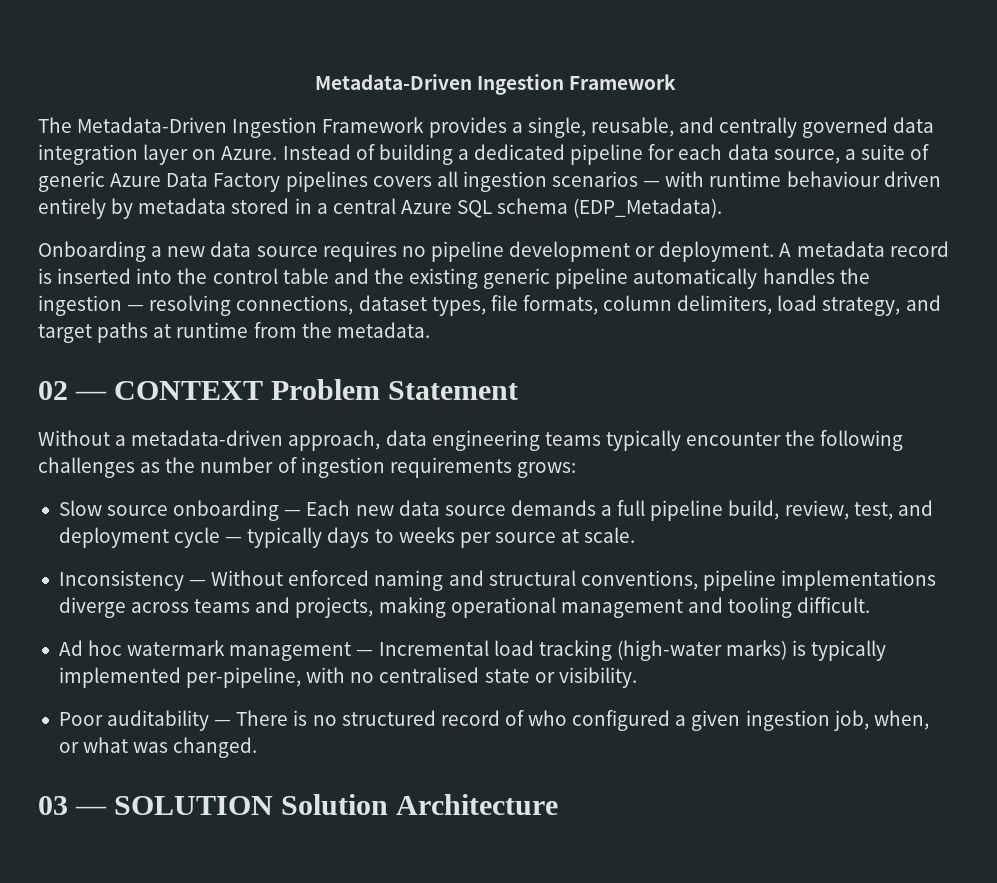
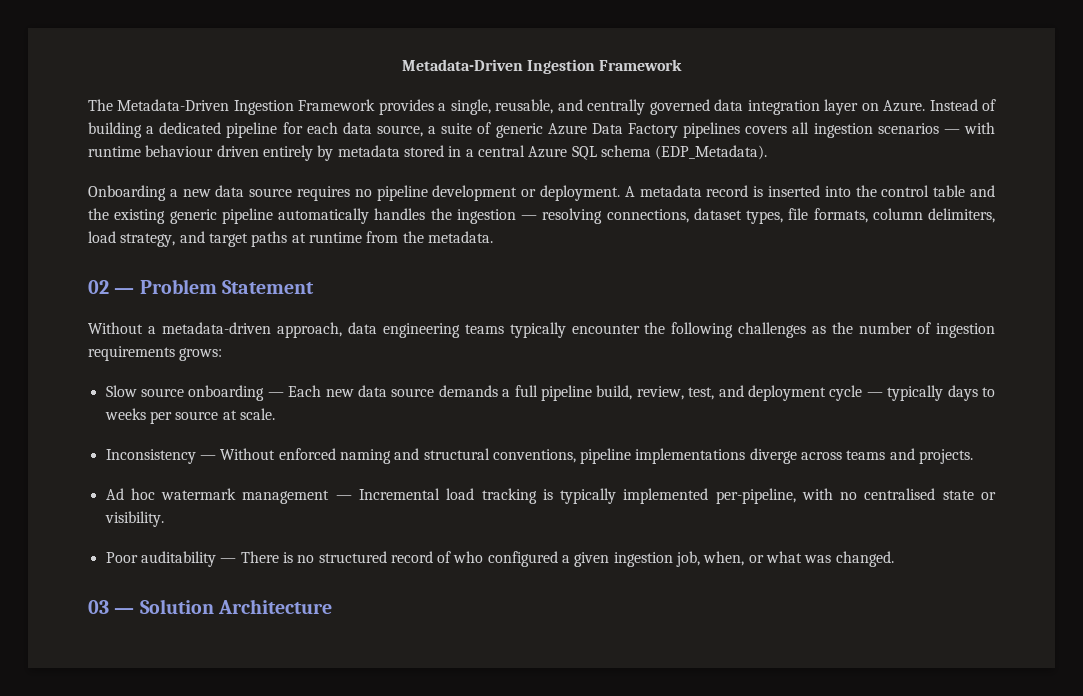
[114,381,264,400] CONTEXT -> (135, 291) none
[295,597,871,618] projects, making operational management and tooling difficult. -> [919,449,974,464] projects.
[616,640,788,661] (high-water marks) -> (537, 496) none
[114,796,274,815] SOLUTION -> (135, 611) none

